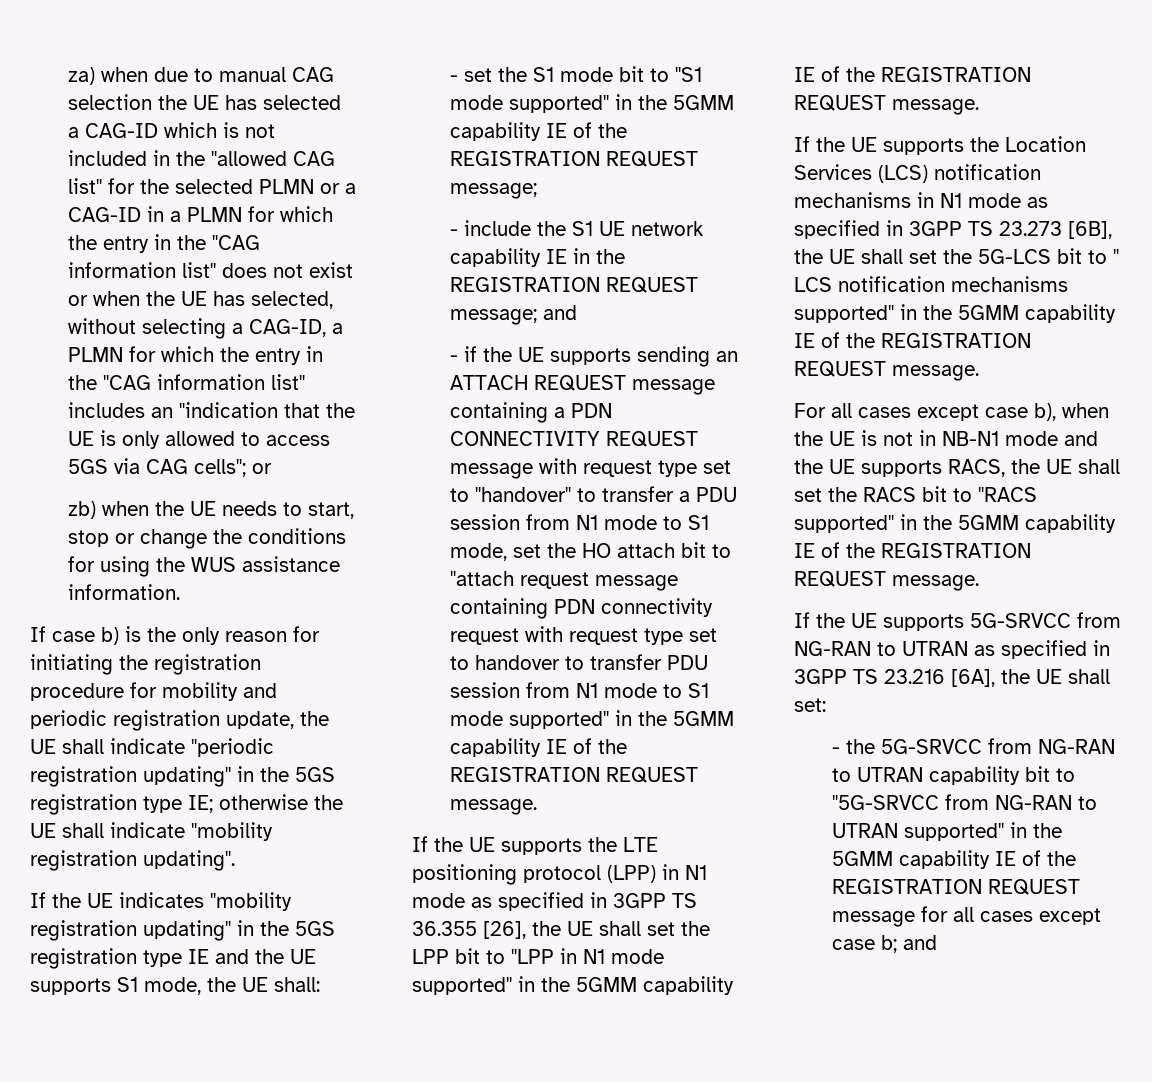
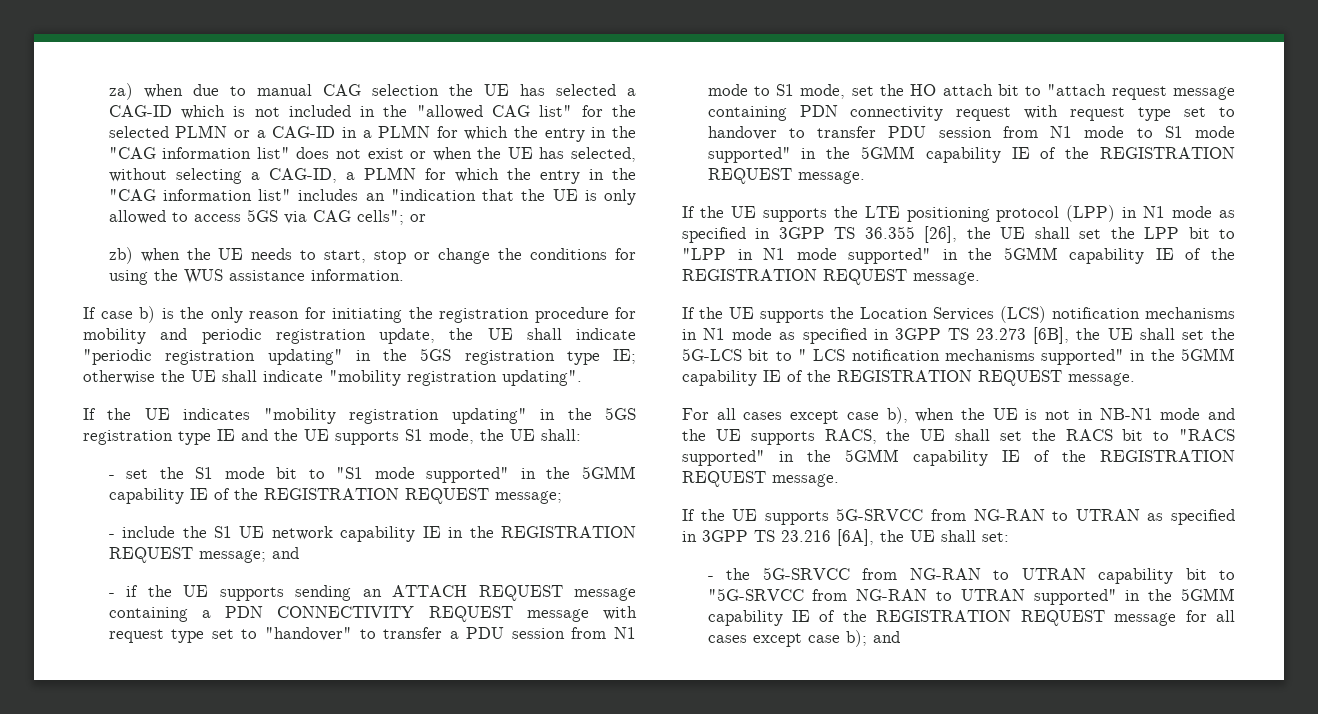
[881,935,898,953] b; -> [845,630,867,647] b);

